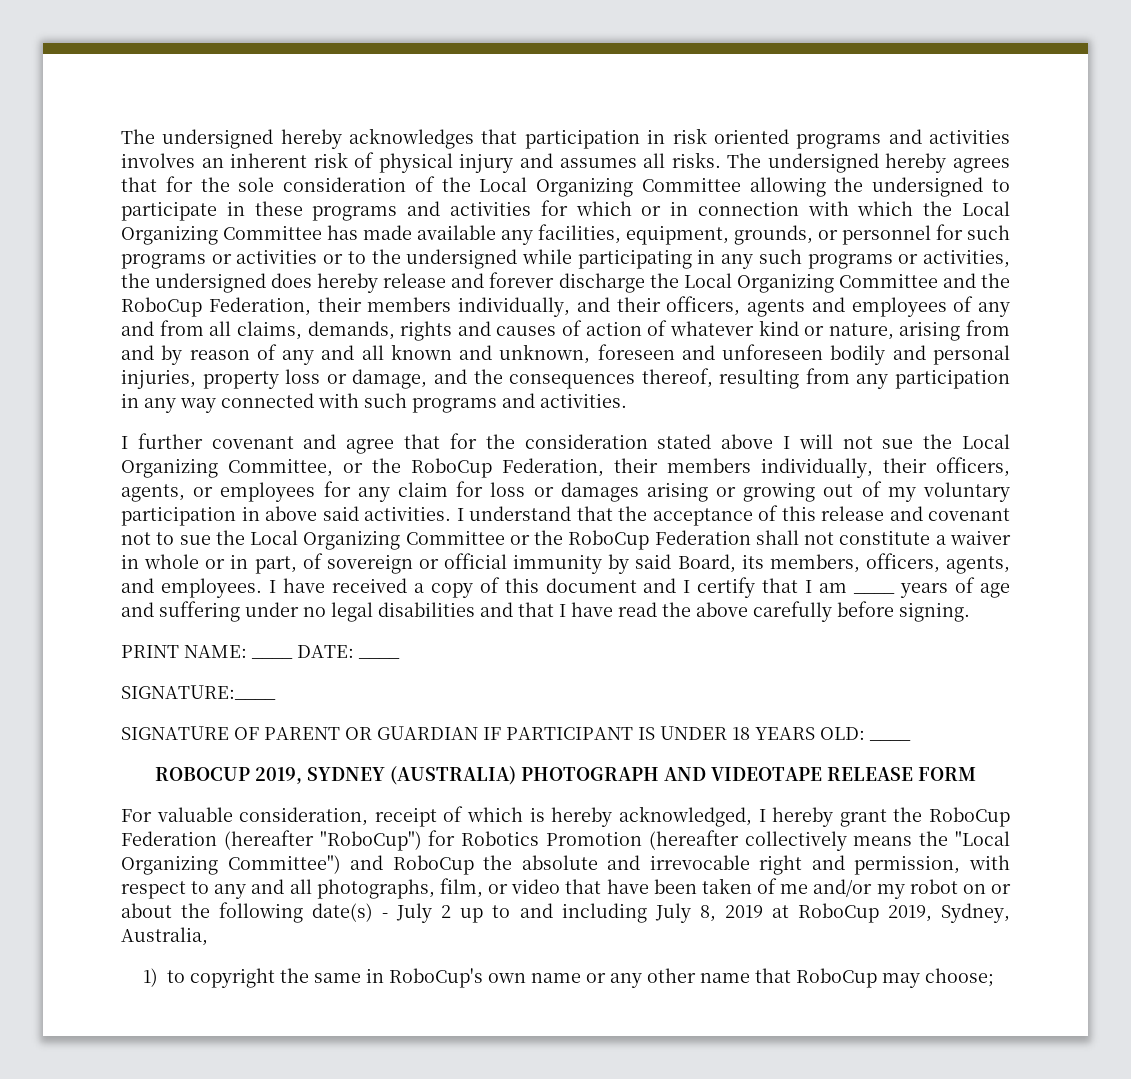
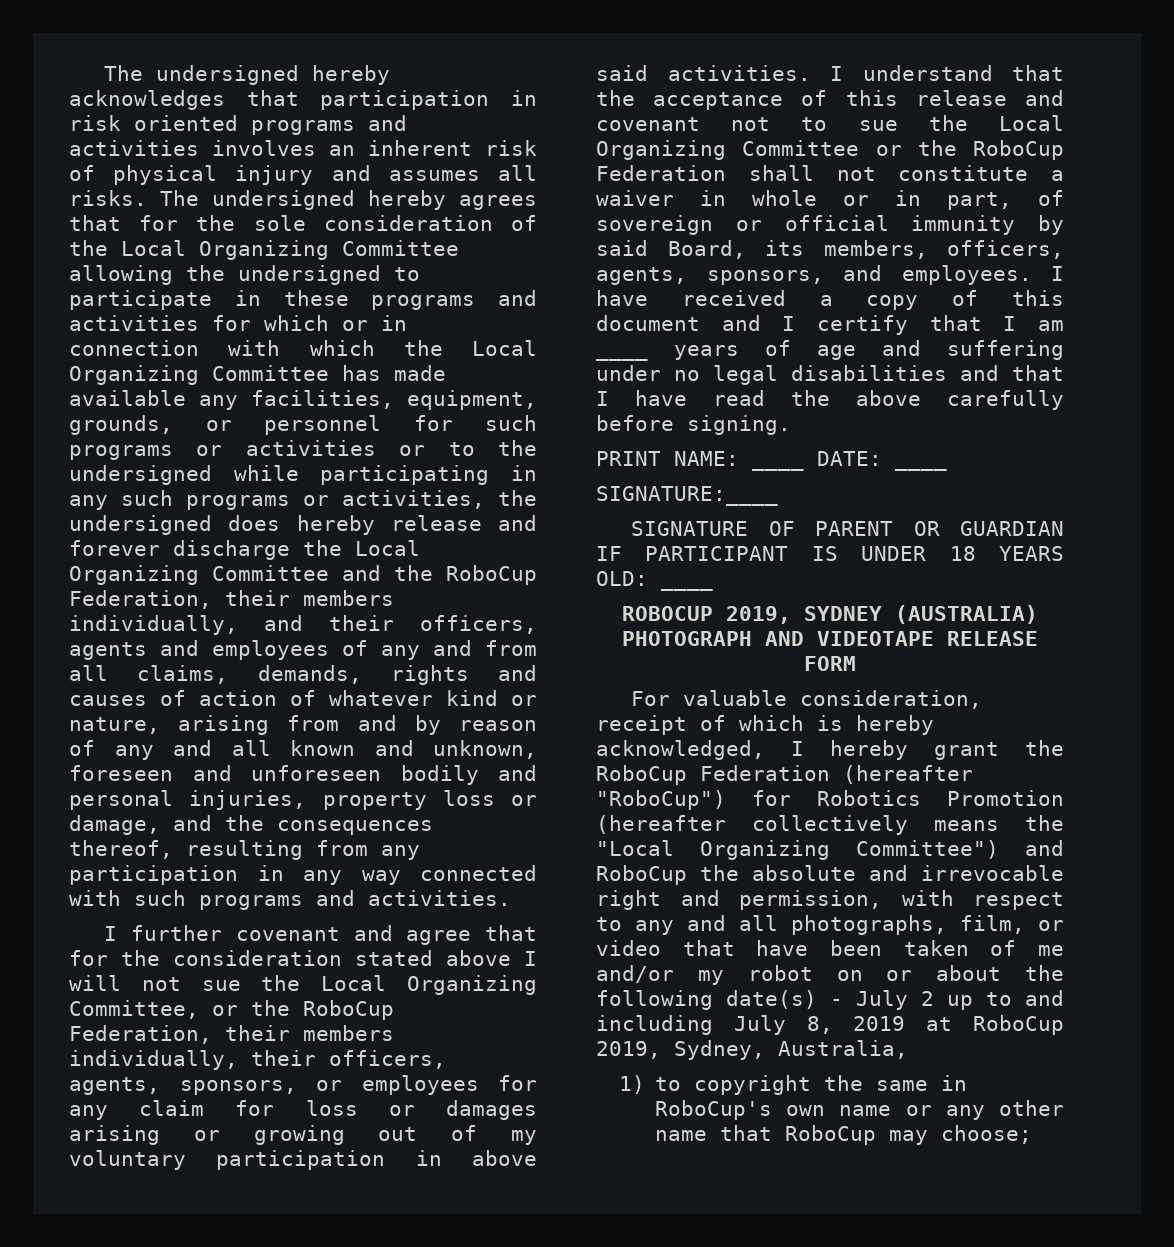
(185, 493) none -> [179,1080,297,1095] sponsors,
(1010, 565) none -> [706,270,824,285] sponsors,

